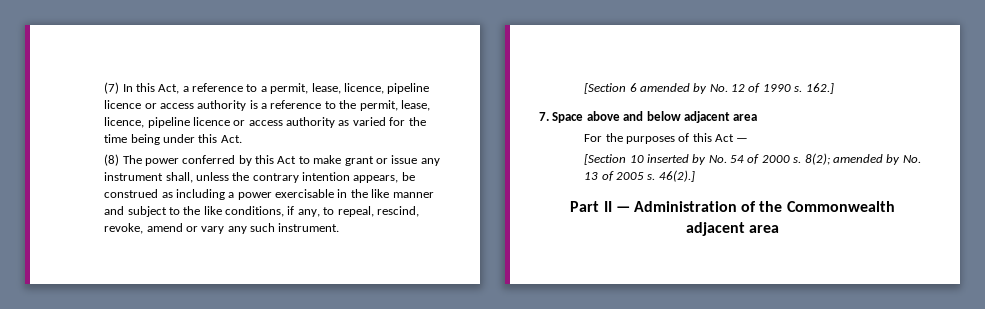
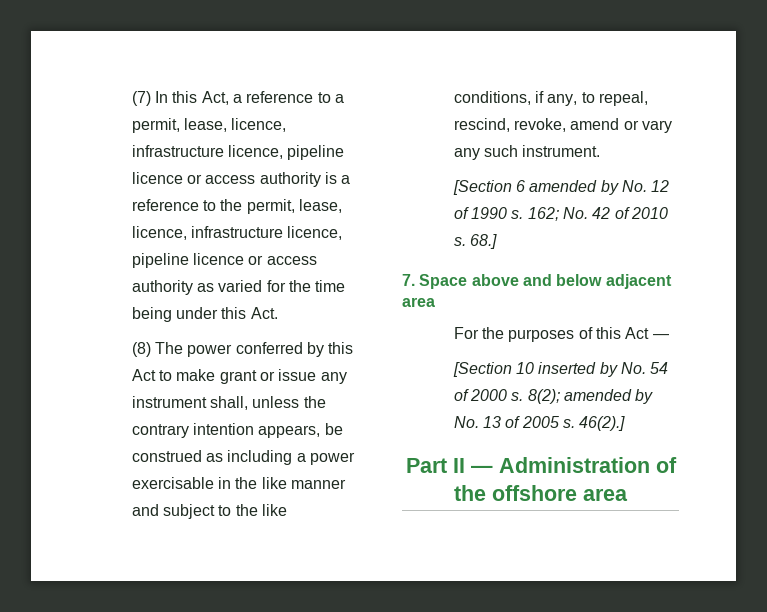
(384, 88) none -> [131,145,284,159] infrastructure licence,
(145, 122) none -> [191,226,343,240] infrastructure licence,
[805,83,834,94] 162.] -> [527,207,669,221] [453,234,498,249] 162; No. 42 of 2010 s. 68.]
[786,201,895,212] [685,222,745,236] Commonwealth adjacent -> [492,485,577,501] offshore

